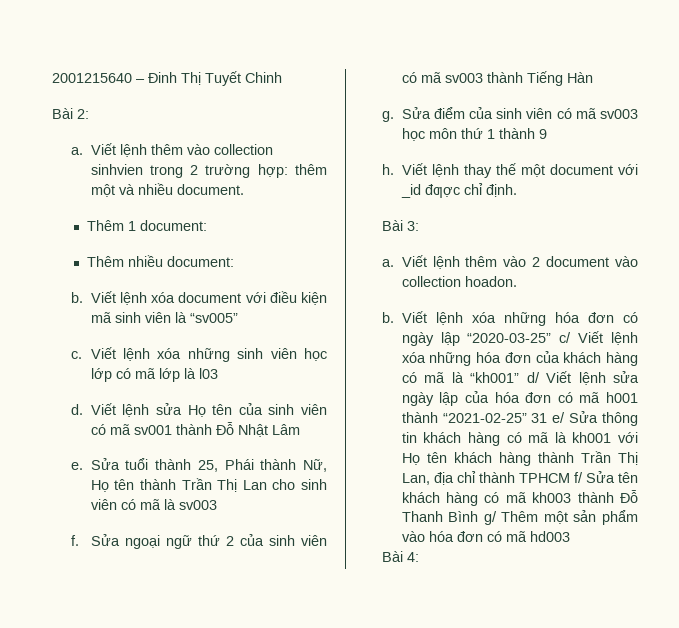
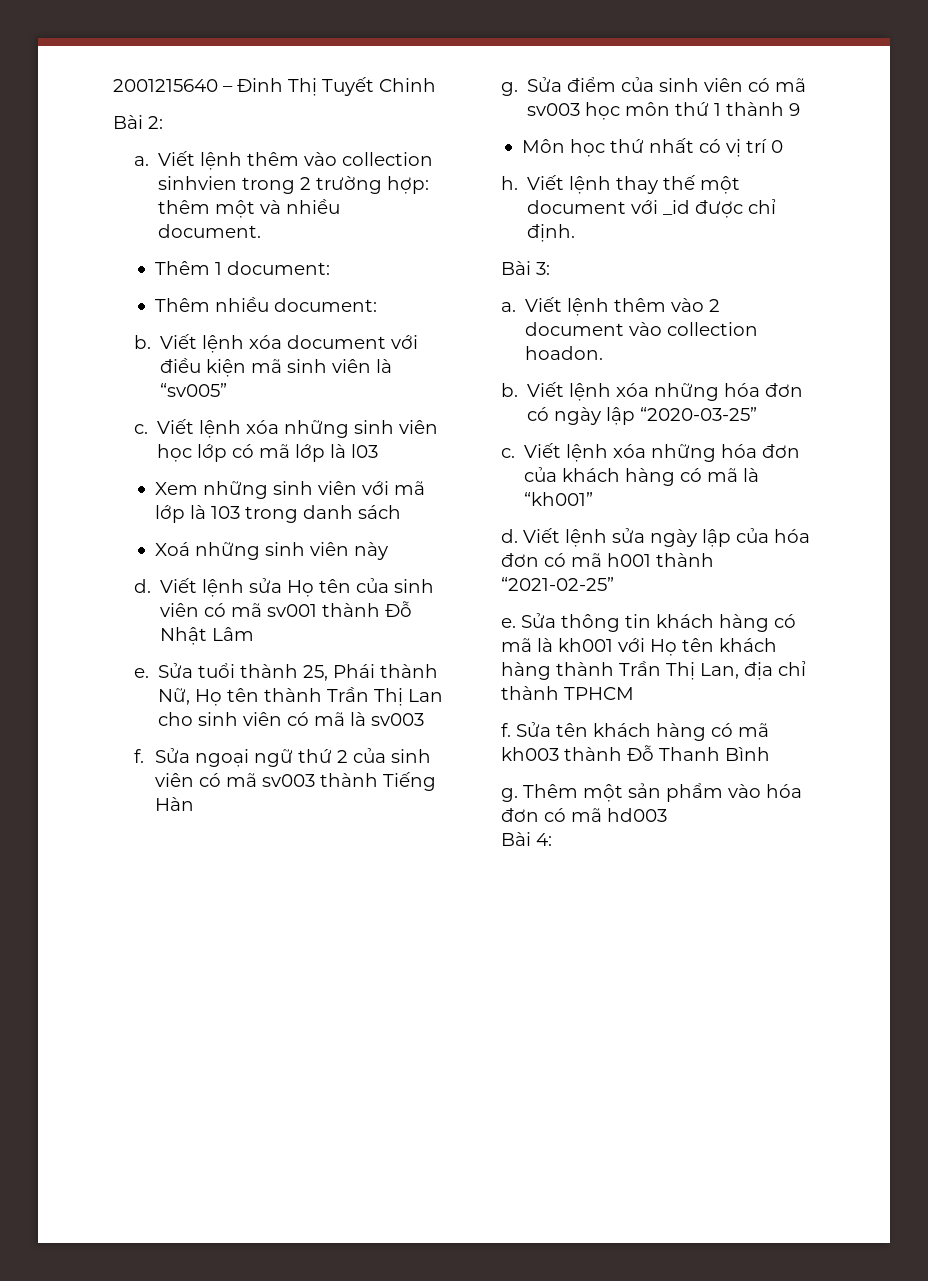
(218, 373) none -> [154,481,425,499] [154,505,401,523] [154,542,388,560] // Xem những sinh viên với mã lớp là 103 trong danh sách // Xoá những sinh viên này
(547, 134) none -> [521,138,783,157] // Môn học thứ nhất có vị trí 0
[424,184,460,198] đƣợc -> [695,200,744,218] được
[559,332,572,343] c/ -> [501,448,516,458] // c.
[526,372,540,383] d/ -> [501,529,519,543] // d.
[531,412,566,423] 31 e/ -> [501,618,517,628] // e.
[573,472,583,483] f/ -> [501,723,512,737] // f.
[483,511,497,525] g/ -> [501,788,519,802] // g.

